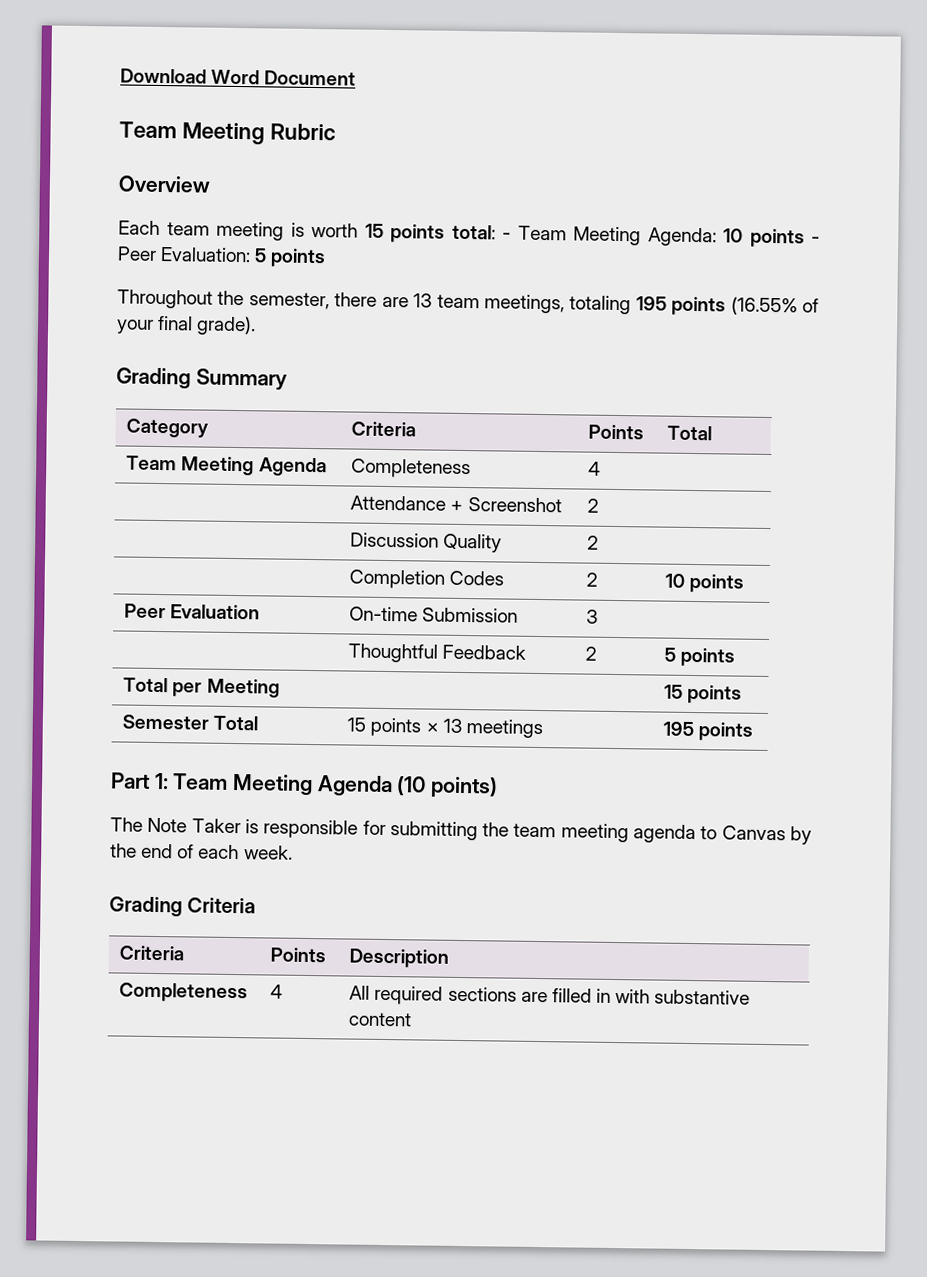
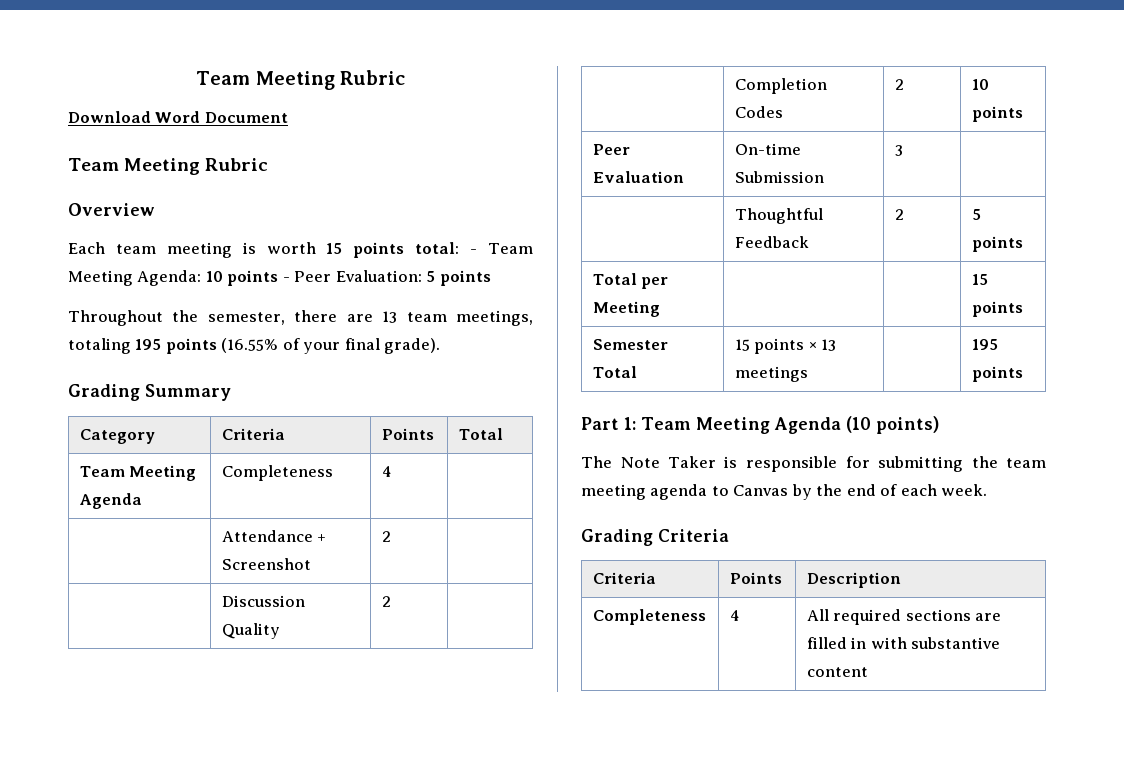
(120, 76) none -> [196,70,405,90] Team Meeting Rubric //

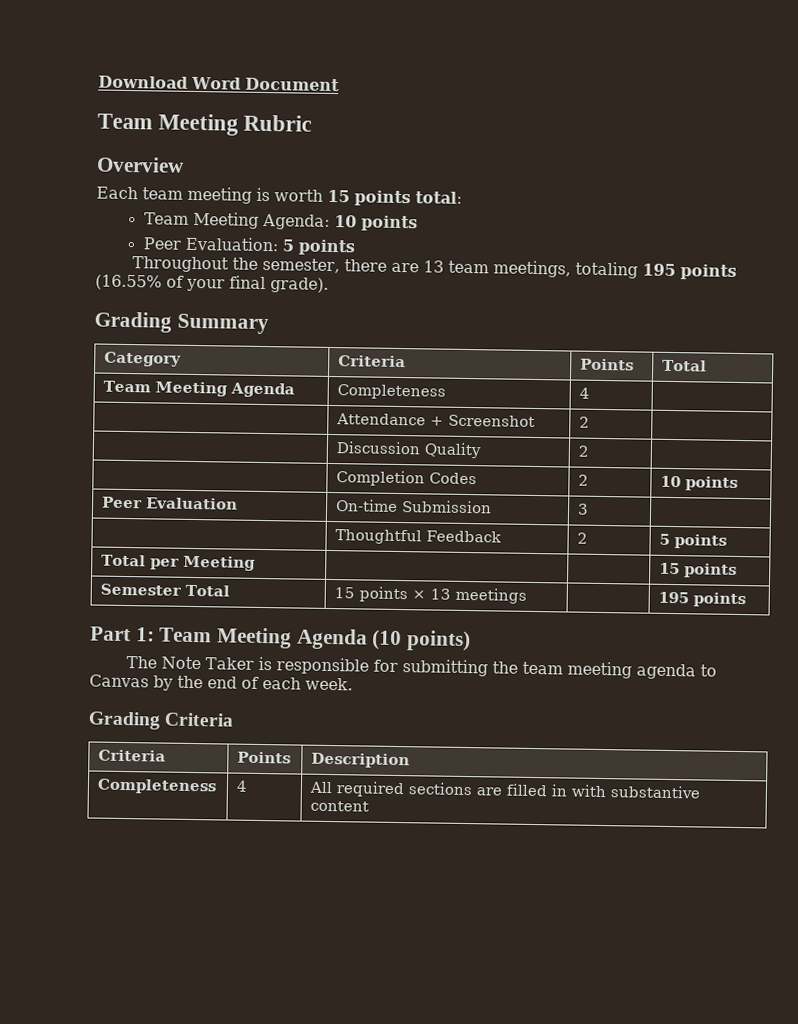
[196,70,405,90] Team Meeting Rubric // -> (98, 82) none
[470,249,478,254] - -> (462, 197) //
[282,277,290,282] - -> (419, 223) //

